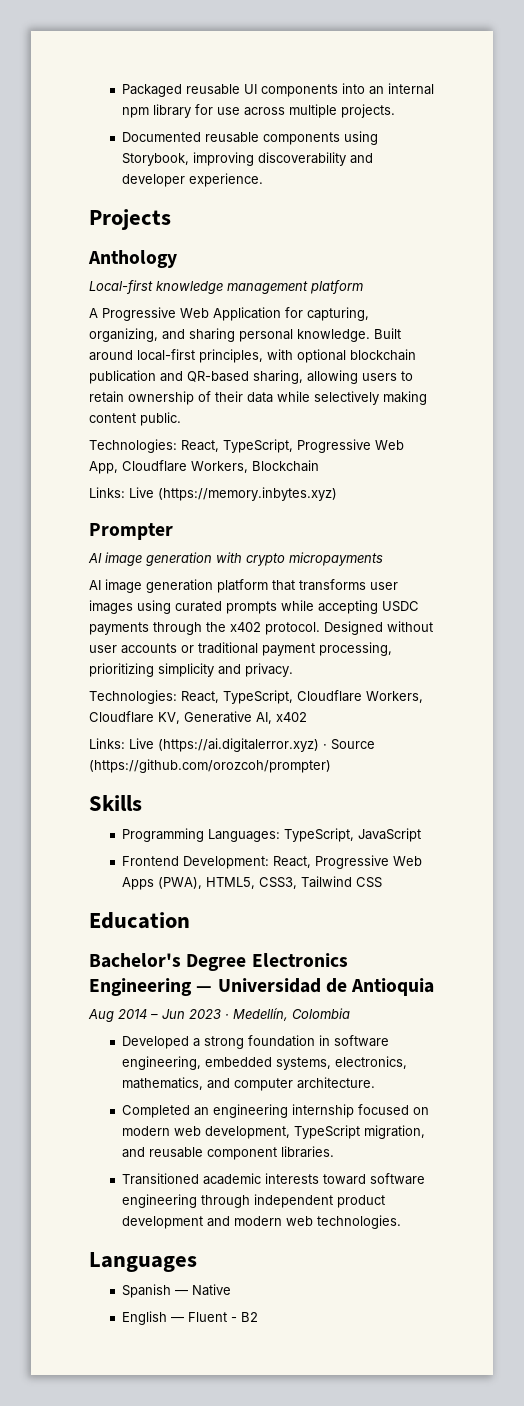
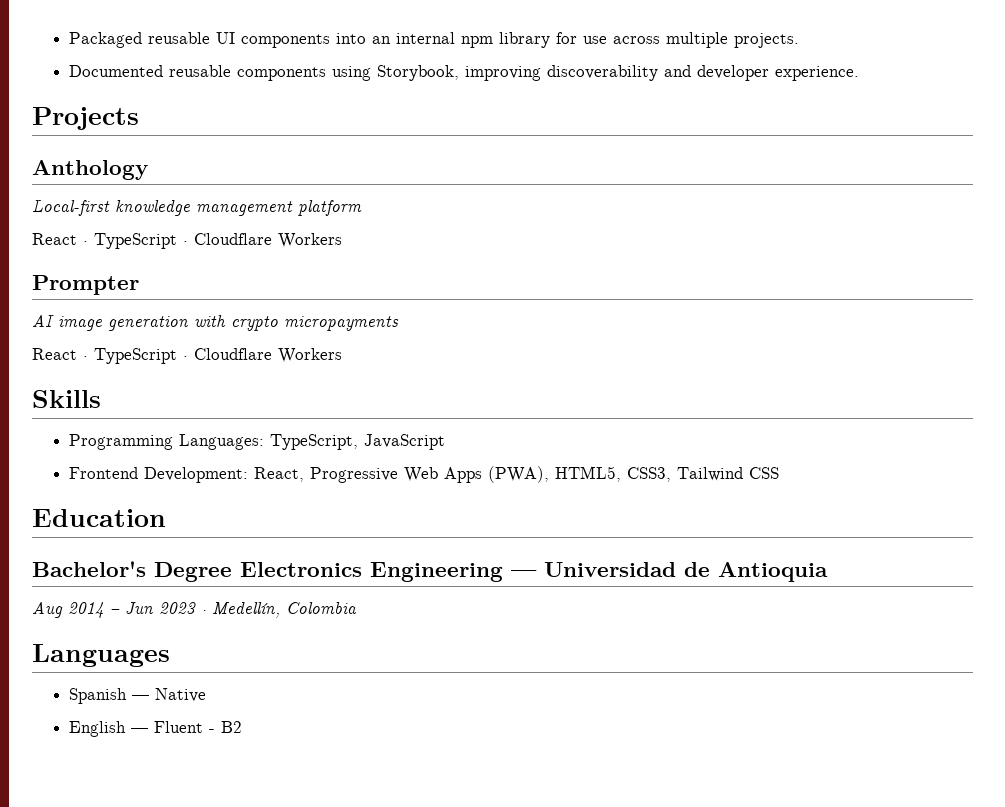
[89,307,369,321] [89,328,401,342] [89,349,416,363] [89,370,413,384] [89,391,427,405] [89,412,181,426] [89,439,404,453] [89,460,319,474] [89,487,337,501] A Progressive Web Application for capturing, organizing, and sharing personal knowledge. Built around local-first principles, with optional blockchain publication and QR-based sharing, allowing users to retain ownership of their data while selectively making content public. // Technologies: React, TypeScript, Progressive Web App, Cloudflare Workers, Blockchain // Links: Live (https://memory.inbytes.xyz) -> [32,233,342,249] React · TypeScript · Cloudflare Workers
[89,579,398,593] [89,600,419,614] [89,621,433,635] [89,642,392,656] [89,663,293,677] [89,690,423,704] [89,711,307,724] [89,738,375,752] [89,759,331,773] AI image generation platform that transforms user images using curated prompts while accepting USDC payments through the x402 protocol. Designed without user accounts or traditional payment processing, prioritizing simplicity and privacy. // Technologies: React, TypeScript, Cloudflare Workers, Cloudflare KV, Generative AI, x402 // Links: Live (https://ai.digitalerror.xyz) · Source (https://github.com/orozcoh/prompter) -> [32,348,342,364] React · TypeScript · Cloudflare Workers
[122,1035,390,1049] [122,1056,408,1070] [122,1077,376,1091] [122,1104,430,1118] [122,1125,426,1139] [122,1146,335,1160] [122,1173,426,1185] [122,1194,386,1208] [122,1215,402,1229] // Developed a strong foundation in software engineering, embedded systems, electronics, mathematics, and computer architecture. // Completed an engineering internship focused on modern web development, TypeScript migration, and reusable component libraries. // Transitioned academic interests toward software engineering through independent product development and modern web technologies. -> (357, 608) none

